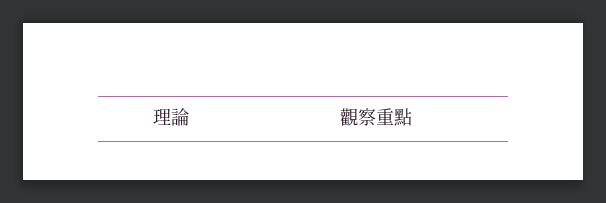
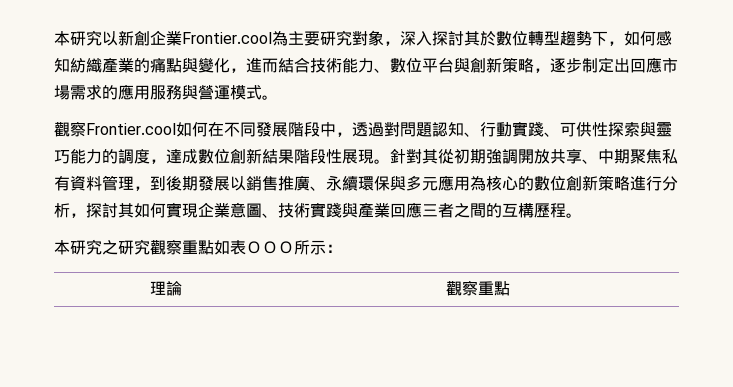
(153, 116) none -> [54,30,672,46] [54,57,678,73] [54,84,278,100] [54,121,672,137] [54,148,678,164] [54,175,678,191] [54,202,582,218] [54,239,342,255] 本研究以新創企業Frontier.cool為主要研究對象，深入探討其於數位轉型趨勢下，如何感知紡織產業的痛點與變化，進而結合技術能力、數位平台與創新策略，逐步制定出回應市場需求的應用服務與營運模式。 // 觀察Frontier.cool如何在不同發展階段中，透過對問題認知、行動實踐、可供性探索與靈巧能力的調度，達成數位創新結果階段性展現。針對其從初期強調開放共享、中期聚焦私有資料管理，到後期發展以銷售推廣、永續環保與多元應用為核心的數位創新策略進行分析，探討其如何實現企業意圖、技術實踐與產業回應三者之間的互構歷程。 // 本研究之研究觀察重點如表ＯＯＯ所示： //

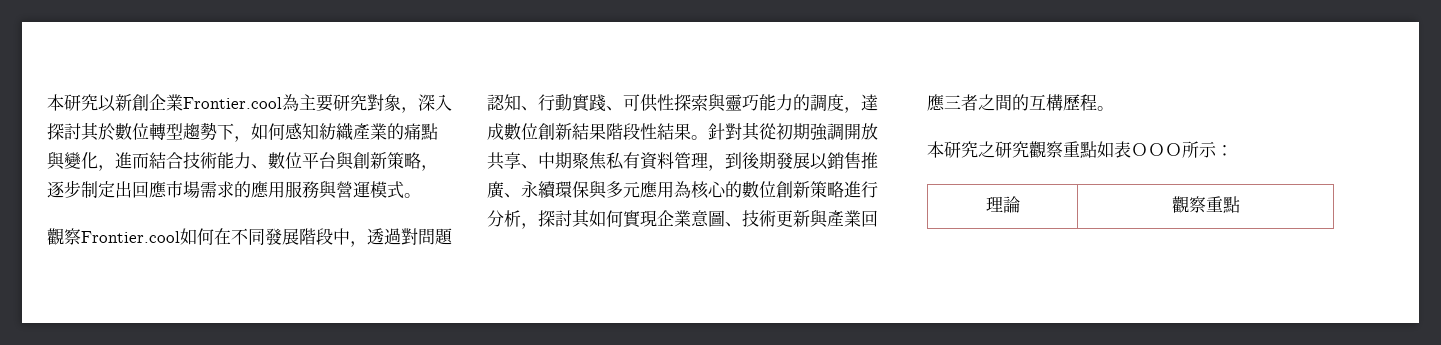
[342,149,374,164] 展現 -> [657,123,691,140] 結果
[310,202,342,218] 實踐 -> [776,210,810,227] 更新

